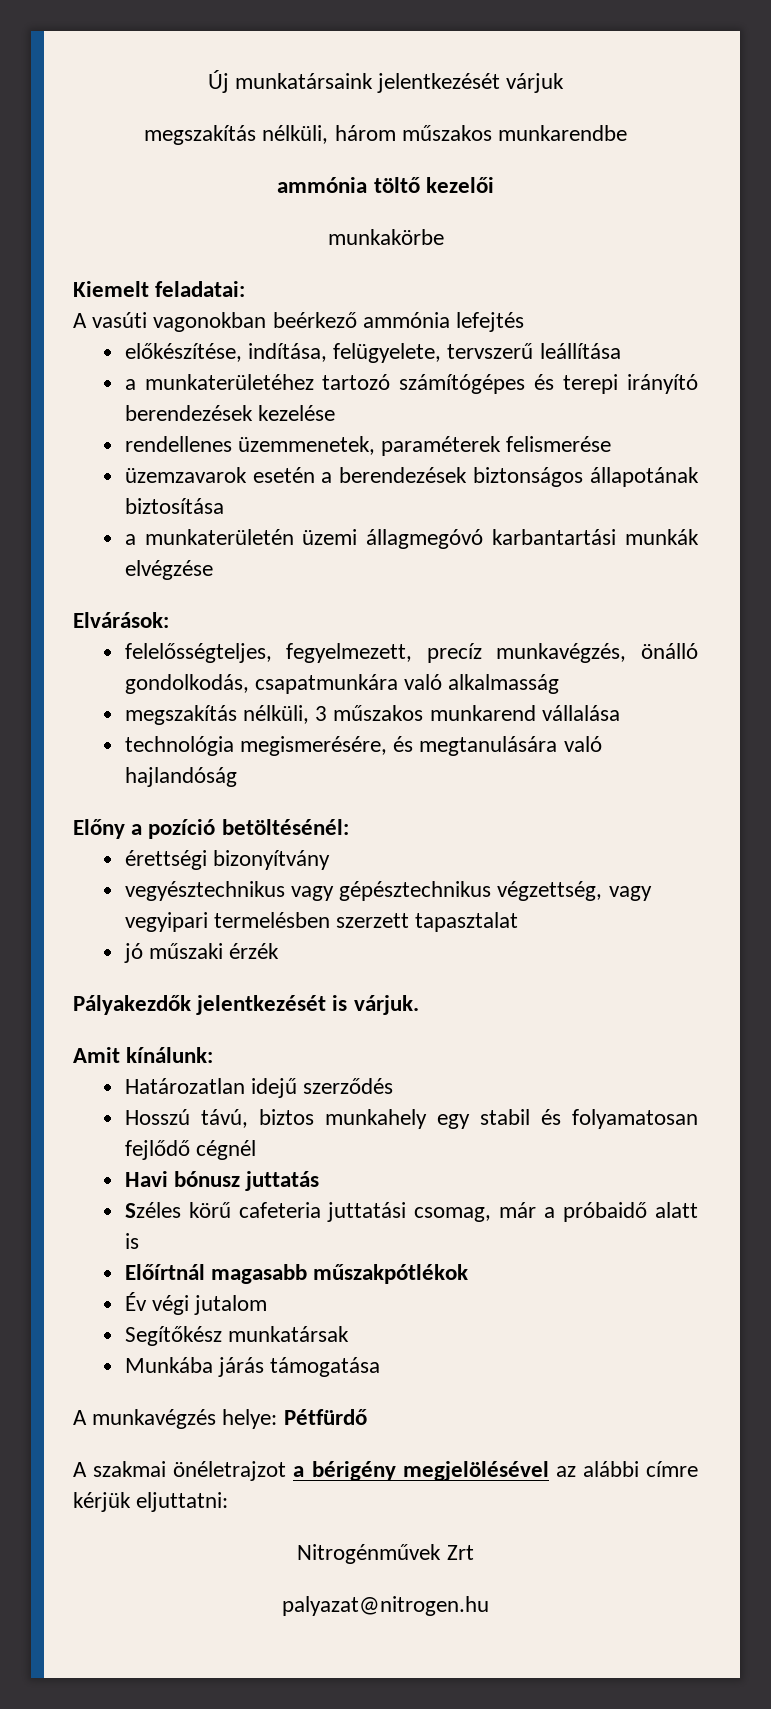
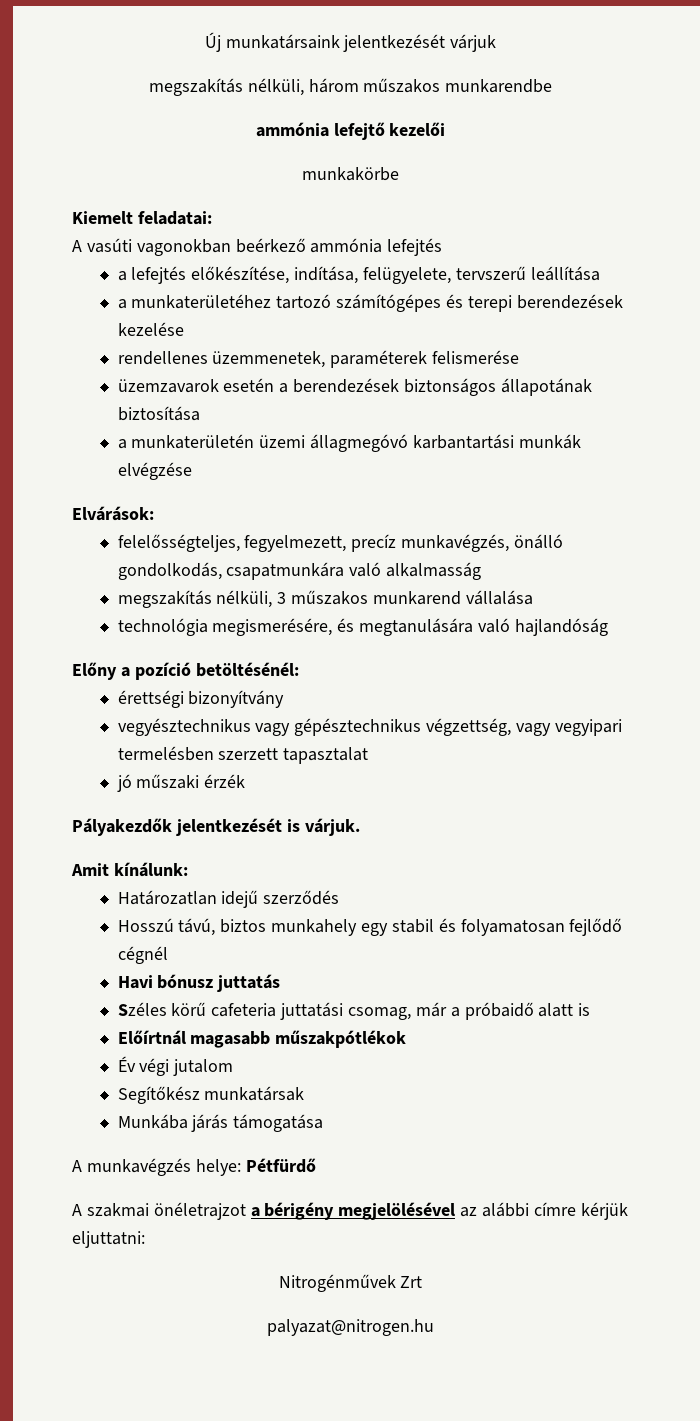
[373,177,420,193] töltő -> [333,122,385,140] lefejtő
(525, 322) none -> [117,266,187,284] a lefejtés
[627,374,699,394] irányító -> (512, 303) none

